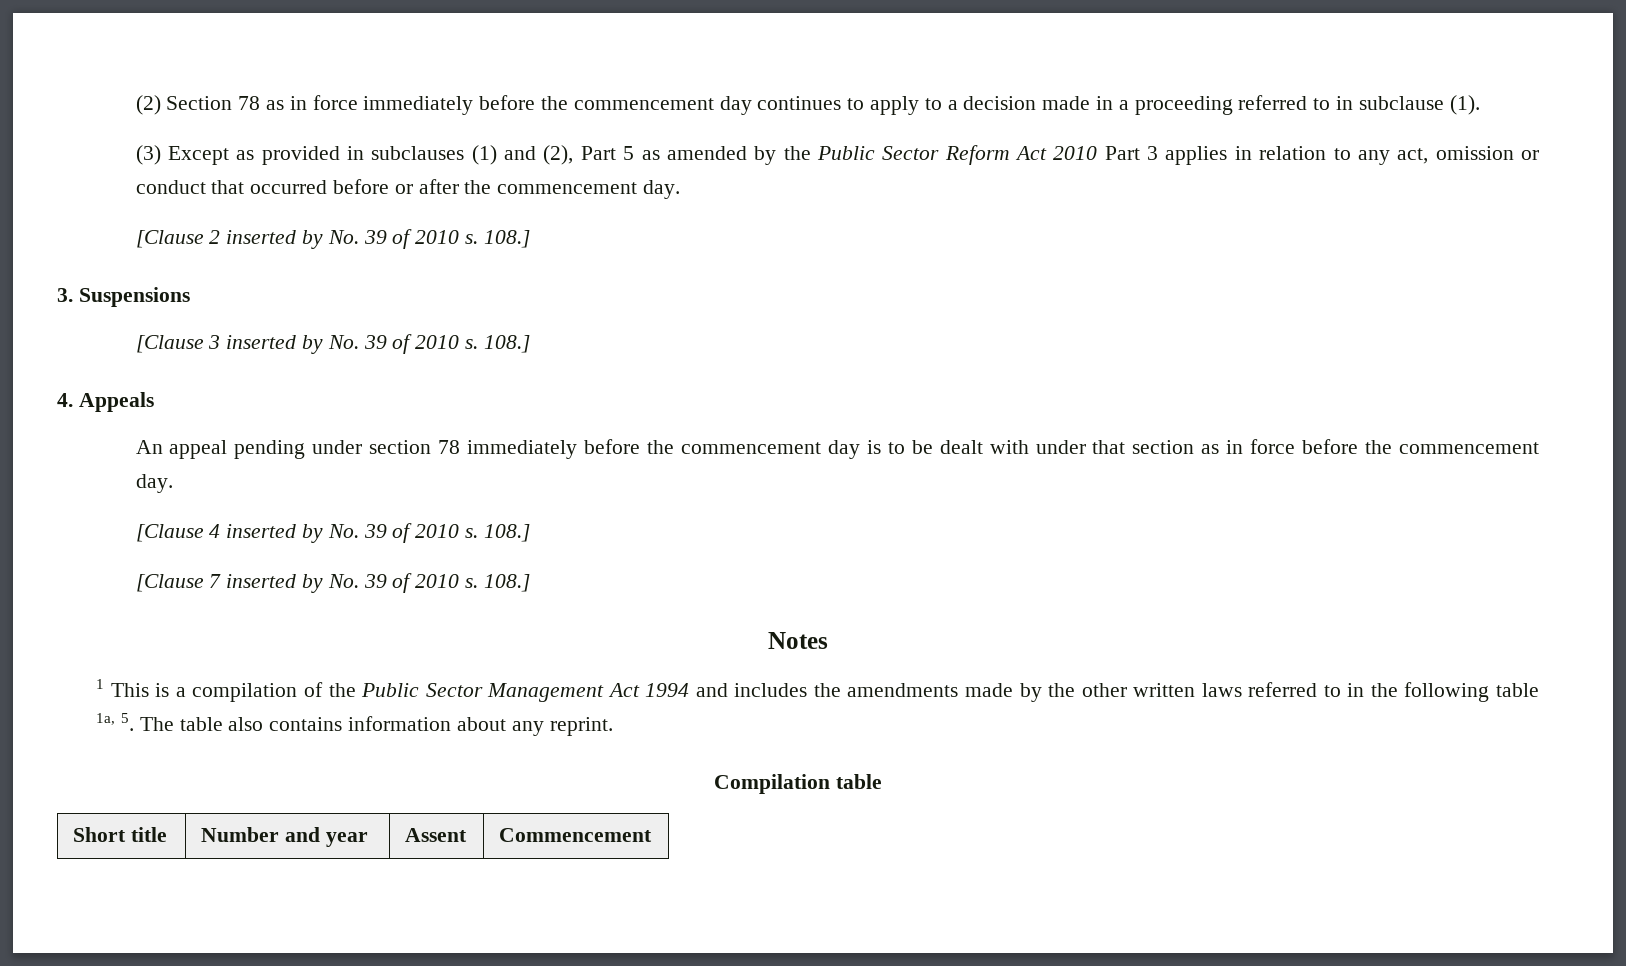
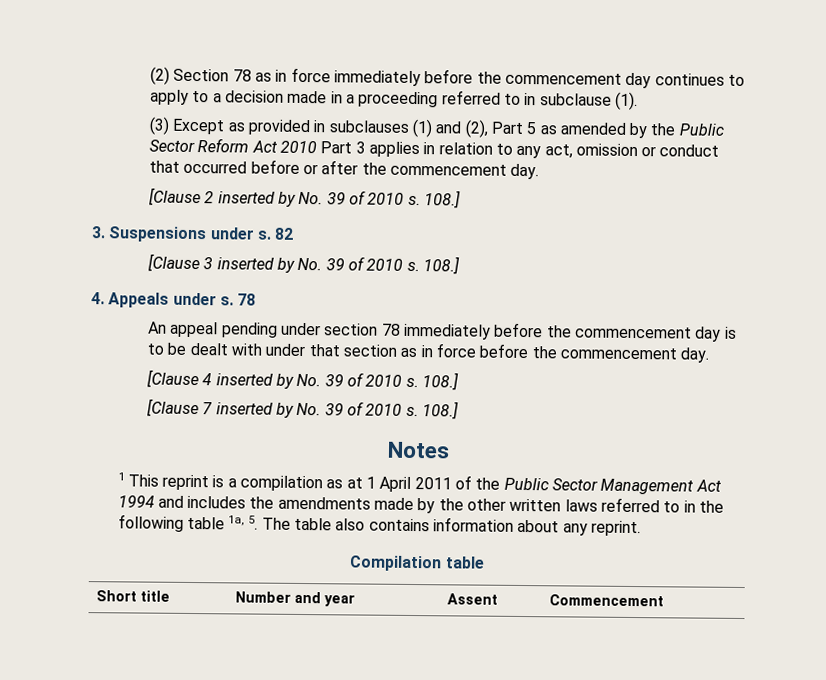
(190, 297) none -> [209,227,295,240] under s. 82
(154, 402) none -> [172,292,257,306] under s. 78
(149, 690) none -> [162,474,210,491] reprint
(298, 692) none -> [326,476,452,492] as at 1 April 2011

